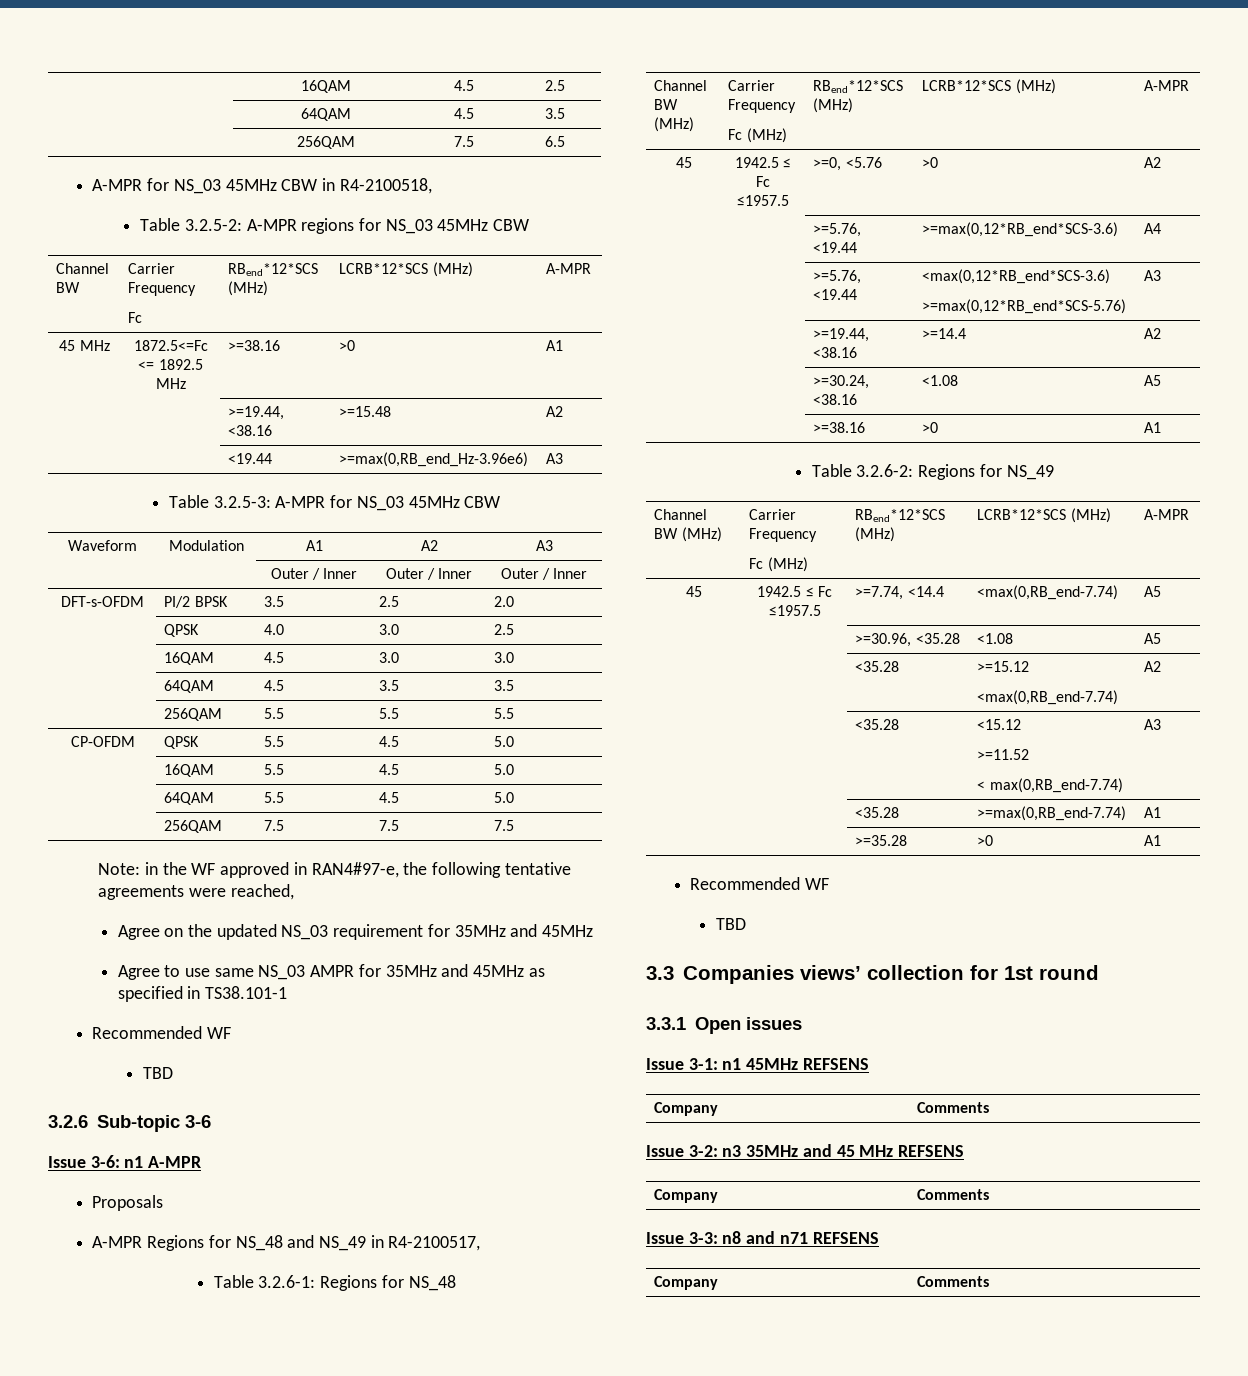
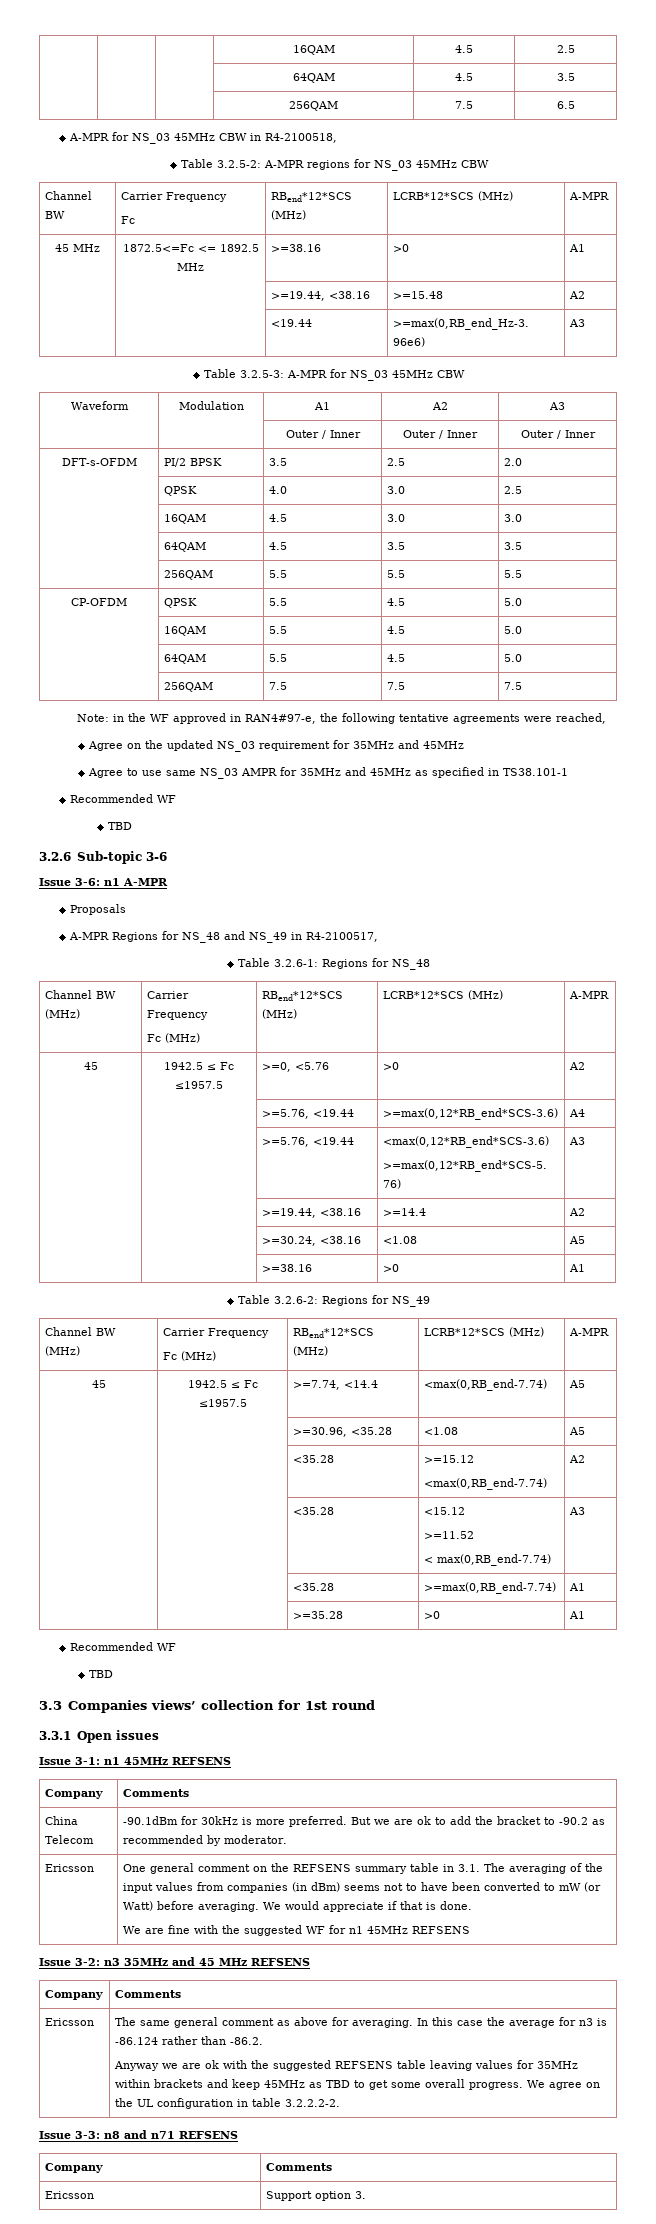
(990, 1107) none -> [45,1816,79,1825] [45,1835,95,1844] [123,1816,606,1827] [123,1835,288,1846] [45,1864,95,1872] [123,1863,604,1874] [123,1882,602,1893] [123,1901,473,1912] [123,1925,471,1936] // China Telecom | -90.1dBm for 30kHz is more preferred. But we are ok to add the bracket to -90.2 as recommended by moderator. // Ericsson | One general comment on the REFSENS summary table in 3.1. The averaging of the input values from companies (in dBm) seems not to have been converted to mW (or Watt) before averaging. We would appreciate if that is done. // We are fine with the suggested WF for n1 45MHz REFSENS
(990, 1194) none -> [45,2018,95,2026] [115,2017,608,2028] [115,2036,264,2045] [114,2060,579,2071] [115,2079,601,2090] [115,2098,341,2109] // Ericsson | The same general comment as above for averaging. In this case the average for n3 is -86.124 rather than -86.2. // Anyway we are ok with the suggested REFSENS table leaving values for 35MHz within brackets and keep 45MHz as TBD to get some overall progress. We agree on the UL configuration in table 3.2.2.2-2.
(990, 1281) none -> [45,2191,95,2199] [266,2191,367,2201] // Ericsson | Support option 3.

